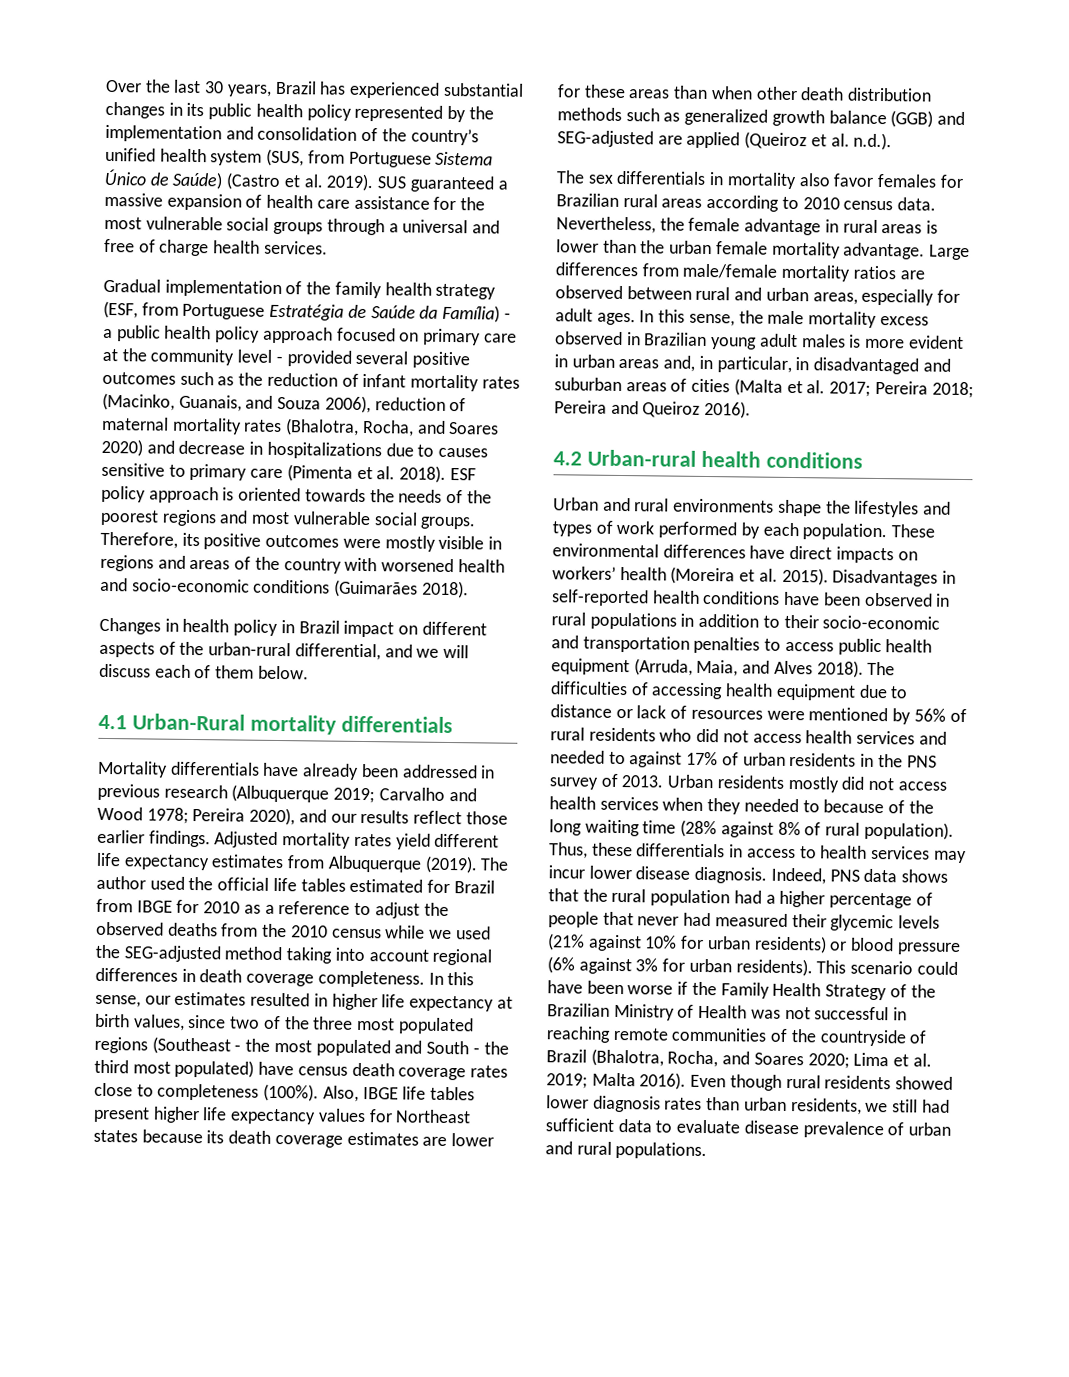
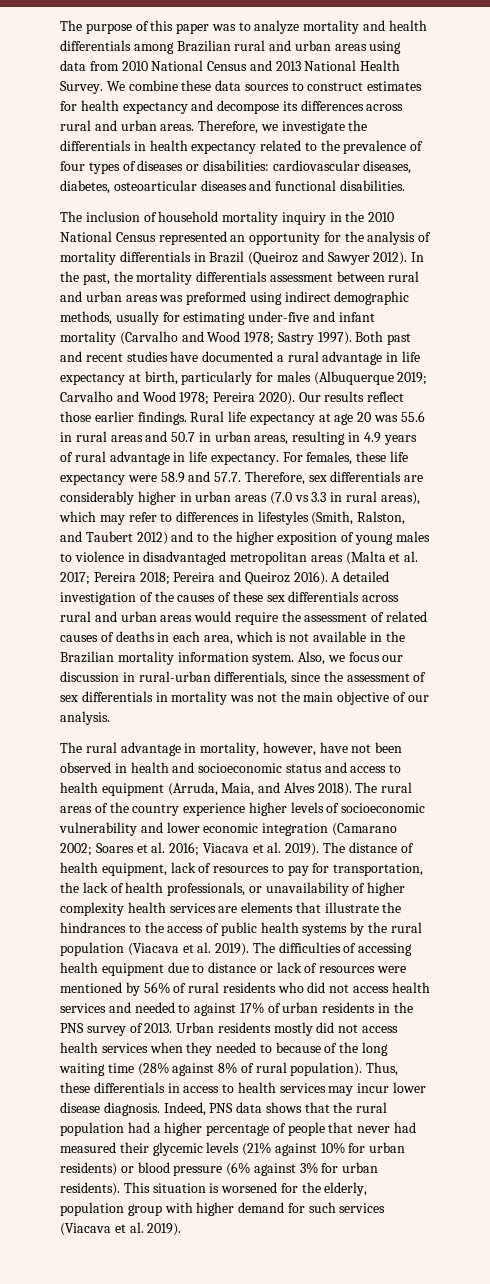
[105,79,524,99] [105,101,494,123] [105,124,479,146] [105,147,494,168] [104,168,508,193] [104,192,486,211] [104,216,501,236] [104,238,328,257] [103,278,497,300] [103,300,511,323] [103,325,517,346] [102,348,471,369] [102,371,520,392] [102,392,467,414] [101,416,500,437] [101,438,489,460] [101,462,476,483] [101,485,492,504] [100,509,476,530] [100,531,503,552] [100,554,505,574] [100,577,469,599] [99,617,487,638] [99,641,470,661] [99,663,309,680] [98,713,453,735] [97,760,496,780] [97,783,228,801] Over the last 30 years, Brazil has experienced substantial changes in its public health policy represented by the implementation and consolidation of the country’s unified health system (SUS, from Portuguese Sistema Único de Saúde) (Castro et al. 2019). SUS guaranteed a massive expansion of health care assistance for the most vulnerable social groups through a universal and free of charge health services. // Gradual implementation of the family health strategy (ESF, from Portuguese Estratégia de Saúde da Família) - a public health policy approach focused on primary care at the community level - provided several positive outcomes such as the reduction of infant mortality rates (Macinko, Guanais, and Souza 2006), reduction of maternal mortality rates (Bhalotra, Rocha, and Soares 2020) and decrease in hospitalizations due to causes sensitive to primary care (Pimenta et al. 2018). ESF policy approach is oriented towards the needs of the poorest regions and most vulnerable social groups. Therefore, its positive outcomes were mostly visible in regions and areas of the country with worsened health and socio-economic conditions (Guimarães 2018). // Changes in health policy in Brazil impact on different aspects of the urban-rural differential, and we will discuss each of them below. // 4.1 Urban-Rural mortality differentials // Mortality differentials have already been addressed in previous research -> [60,20,427,34] [60,40,402,54] [60,60,401,71] [60,80,423,94] [60,100,404,114] [60,120,368,134] [60,140,424,154] [60,160,412,174] [60,180,405,194] [60,211,395,225] [60,231,432,245] [60,251,425,265] [60,271,420,285] [60,291,410,305] [60,311,375,325] [60,331,412,345] [60,351,421,365] [60,371,311,385] The purpose of this paper was to analyze mortality and health differentials among Brazilian rural and urban areas using data from 2010 National Census and 2013 National Health Survey. We combine these data sources to construct estimates for health expectancy and decompose its differences across rural and urban areas. Therefore, we investigate the differentials in health expectancy related to the prevalence of four types of diseases or disabilities: cardiovascular diseases, diabetes, osteoarticular diseases and functional disabilities. // The inclusion of household mortality inquiry in the 2010 National Census represented an opportunity for the analysis of mortality differentials in Brazil (Queiroz and Sawyer 2012). In the past, the mortality differentials assessment between rural and urban areas was preformed using indirect demographic methods, usually for estimating under-five and infant mortality (Carvalho and Wood 1978; Sastry 1997). Both past and recent studies have documented a rural advantage in life expectancy at birth, particularly for males
[249,807,357,826] 2020), and our -> [258,392,321,405] 2020). Our
[214,831,500,850] [96,852,510,874] [96,875,495,894] [96,898,449,919] [96,921,491,940] [95,944,493,966] [95,967,475,988] [95,991,513,1012] [95,1013,474,1035] [94,1036,509,1057] [94,1059,509,1081] [94,1082,476,1102] [93,1106,472,1125] [93,1129,495,1148] [557,84,933,102] [557,107,966,128] [557,130,893,151] [556,170,964,190] [556,193,937,212] [556,216,939,236] [556,239,971,261] [555,262,925,282] [555,285,961,306] [555,308,929,328] [555,331,964,350] [554,354,951,375] [554,377,731,393] Adjusted mortality rates yield different life expectancy estimates from Albuquerque (2019). The author used the official life tables estimated for Brazil from IBGE for 2010 as a reference to adjust the observed deaths from the 2010 census while we used the SEG-adjusted method taking into account regional differences in death coverage completeness. In this sense, our estimates resulted in higher life expectancy at birth values, since two of the three most populated regions (Southeast - the most populated and South - the third most populated) have census death coverage rates close to completeness (100%). Also, IBGE life tables present higher life expectancy values for Northeast states because its death coverage estimates are lower for these areas than when other death distribution methods such as generalized growth balance (GGB) and SEG-adjusted are applied (Queiroz et al. n.d.). // The sex differentials in mortality also favor females for Brazilian rural areas according to 2010 census data. Nevertheless, the female advantage in rural areas is lower than the urban female mortality advantage. Large differences from male/female mortality ratios are observed between rural and urban areas, especially for adult ages. In this sense, the male mortality excess observed in Brazilian young adult males is more evident in urban areas and, in particular, in disadvantaged and suburban areas of cities -> [190,411,425,425] [60,431,417,445] [60,451,409,465] [60,471,424,485] [60,491,420,505] [59,511,406,525] [60,531,430,545] [60,551,343,565] Rural life expectancy at age 20 was 55.6 in rural areas and 50.7 in urban areas, resulting in 4.9 years of rural advantage in life expectancy. For females, these life expectancy were 58.9 and 57.7. Therefore, sex differentials are considerably higher in urban areas (7.0 vs 3.3 in rural areas), which may refer to differences in lifestyles (Smith, Ralston, and Taubert 2012) and to the higher exposition of young males to violence in disadvantaged metropolitan areas
[553,449,863,469] [553,497,952,518] [552,520,936,541] [552,543,918,564] [552,566,957,587] [551,589,951,607] [551,612,941,630] [551,635,882,656] // 4.2 Urban-rural health conditions // Urban and rural environments shape the lifestyles and types of work performed by each population. These environmental differences have direct impacts on workers’ health (Moreira et al. 2015). Disadvantages in self-reported health conditions have been observed in rural populations in addition to their socio-economic and transportation penalties to access public -> [331,571,390,582] [60,591,400,605] [60,611,428,625] [60,631,405,645] [60,651,404,665] [60,671,427,685] [60,691,429,705] [60,711,110,725] [60,742,403,756] [60,762,402,773] A detailed investigation of the causes of these sex differentials across rural and urban areas would require the assessment of related causes of deaths in each area, which is not available in the Brazilian mortality information system. Also, we focus our discussion in rural-urban differentials, since the assessment of sex differentials in mortality was not the main objective of our analysis. // The rural advantage in mortality, however, have not been observed in health and socioeconomic status and access to
(896, 668) none -> [381,782,413,793] [60,802,426,816] [59,822,397,836] [60,842,414,856] [60,862,424,876] [60,882,406,896] [60,902,402,916] [60,922,422,936] [60,942,275,956] rural areas of the country experience higher levels of socioeconomic vulnerability and lower economic integration (Camarano 2002; Soares et al. 2016; Viacava et al. 2019). The distance of health equipment, lack of resources to pay for transportation, the lack of health professionals, or unavailability of higher complexity health services are elements that illustrate the hindrances to the access of public health systems by the rural population (Viacava et al. 2019). The
[850,960,958,975] [547,980,936,1001] [547,1003,908,1021] [546,1026,928,1047] [546,1048,932,1069] [546,1072,954,1091] [546,1095,950,1115] [545,1118,952,1139] [545,1141,708,1160] scenario could have been worse if the Family Health Strategy of the Brazilian Ministry of Health was not successful in reaching remote communities of the countryside of Brazil (Bhalotra, Rocha, and Soares 2020; Lima et al. 2019; Malta 2016). Even though rural residents showed lower diagnosis rates than urban residents, we still had sufficient data to evaluate disease prevalence of urban and rural populations. -> [152,1182,368,1196] [60,1202,386,1216] [60,1222,182,1236] situation is worsened for the elderly, population group with higher demand for such services (Viacava et al. 2019).

